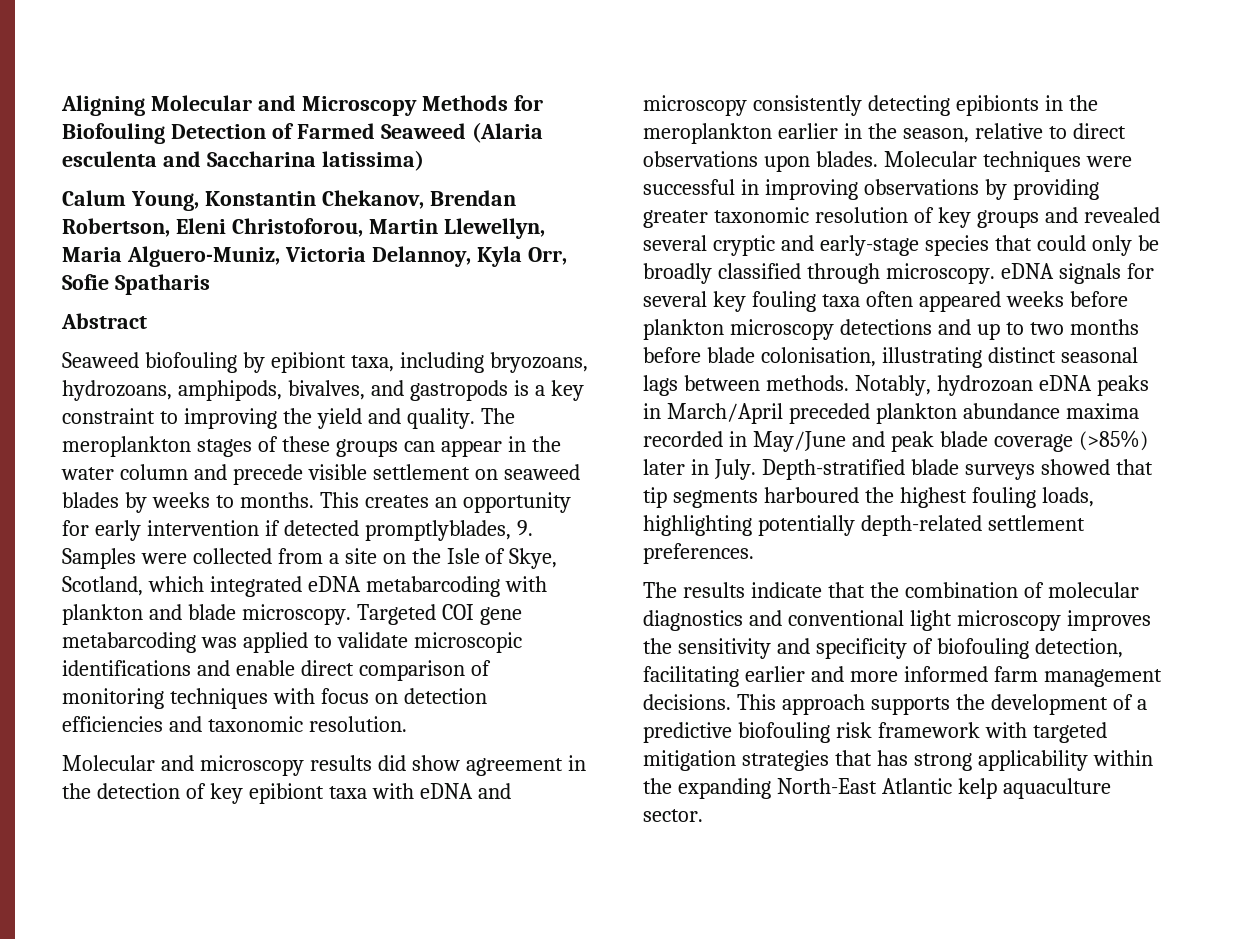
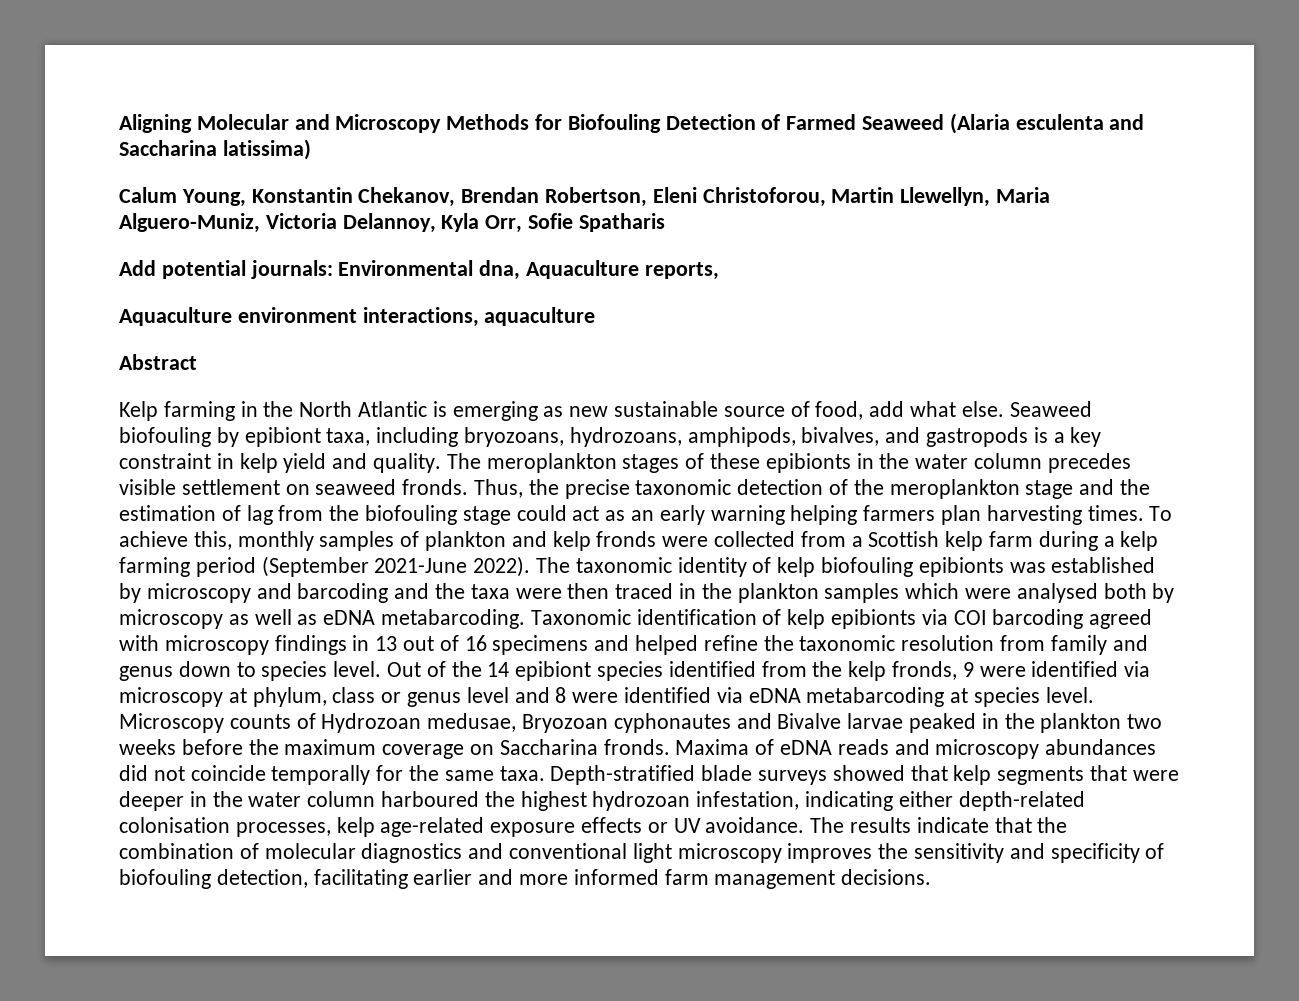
[61,313,147,329] Abstract // -> [119,260,719,280] [119,307,596,327] [119,354,197,370] [119,401,1004,421] Add potential journals: Environmental dna, Aquaculture reports, // Aquaculture environment interactions, aquaculture // Abstract // Kelp farming in the North Atlantic is emerging as new sustainable source of food, add what else.
[159,408,312,429] to improving the -> [216,453,278,473] in kelp
[335,436,561,457] [61,464,303,485] groups can appear in the water column and precede -> [765,453,1131,473] epibionts in the water column precedes
[62,492,571,513] [62,520,533,541] [62,548,558,569] [62,576,547,597] [62,604,522,625] [62,632,522,653] [62,660,491,681] [62,688,487,709] [62,716,407,732] [62,755,586,776] [62,783,511,804] [643,95,1098,116] [643,123,1126,144] [643,151,1132,172] [643,179,1099,200] [643,207,1160,228] [643,235,1159,256] [643,263,1154,284] [643,291,1128,312] [643,319,1139,340] [643,347,1138,368] [643,375,1149,396] [643,403,1139,424] [643,430,1148,452] [643,459,756,480] blades by weeks to months. This creates an opportunity for early intervention if detected promptlyblades, 9. Samples were collected from a site on the Isle of Skye, Scotland, which integrated eDNA metabarcoding with plankton and blade microscopy. Targeted COI gene metabarcoding was applied to validate microscopic identifications and enable direct comparison of monitoring techniques with focus on detection efficiencies and taxonomic resolution. // Molecular and microscopy results did show agreement in the detection of key epibiont taxa with eDNA and microscopy consistently detecting epibionts in the meroplankton earlier in the season, relative to direct observations upon blades. Molecular techniques were successful in improving observations by providing greater taxonomic resolution of key groups and revealed several cryptic and early-stage species that could only be broadly classified through microscopy. eDNA signals for several key fouling taxa often appeared weeks before plankton microscopy detections and up to two months before blade colonisation, illustrating distinct seasonal lags between methods. Notably, hydrozoan eDNA peaks in March/April preceded plankton abundance maxima recorded in May/June and peak blade coverage (>85%) later in July. -> [402,479,1151,499] [119,505,1173,525] [119,531,1159,551] [119,556,1156,577] [119,583,1175,603] [119,609,1153,629] [119,635,1148,655] [119,661,1151,681] [119,687,1094,707] [119,713,1163,733] [119,739,1157,759] [119,765,545,785] fronds. Thus, the precise taxonomic detection of the meroplankton stage and the estimation of lag from the biofouling stage could act as an early warning helping farmers plan harvesting times. To achieve this, monthly samples of plankton and kelp fronds were collected from a Scottish kelp farm during a kelp farming period (September 2021-June 2022). The taxonomic identity of kelp biofouling epibionts was established by microscopy and barcoding and the taxa were then traced in the plankton samples which were analysed both by microscopy as well as eDNA metabarcoding. Taxonomic identification of kelp epibionts via COI barcoding agreed with microscopy findings in 13 out of 16 specimens and helped refine the taxonomic resolution from family and genus down to species level. Out of the 14 epibiont species identified from the kelp fronds, 9 were identified via microscopy at phylum, class or genus level and 8 were identified via eDNA metabarcoding at species level. Microscopy counts of Hydrozoan medusae, Bryozoan cyphonautes and Bivalve larvae peaked in the plankton two weeks before the maximum coverage on Saccharina fronds. Maxima of eDNA reads and microscopy abundances did not coincide temporally for the same taxa.
[643,487,1094,508] [643,515,1085,536] [643,543,754,564] tip segments harboured the highest fouling loads, highlighting potentially depth-related settlement preferences. // -> [953,765,1179,785] [119,791,1085,811] [119,817,805,837] kelp segments that were deeper in the water column harboured the highest hydrozoan infestation, indicating either depth-related colonisation processes, kelp age-related exposure effects or UV avoidance.
[736,694,1147,715] [643,722,1107,743] [643,750,1153,771] [643,778,1111,799] [643,809,703,822] This approach supports the development of a predictive biofouling risk framework with targeted mitigation strategies that has strong applicability within the expanding North-East Atlantic kelp aquaculture sector. -> (932, 877) none

